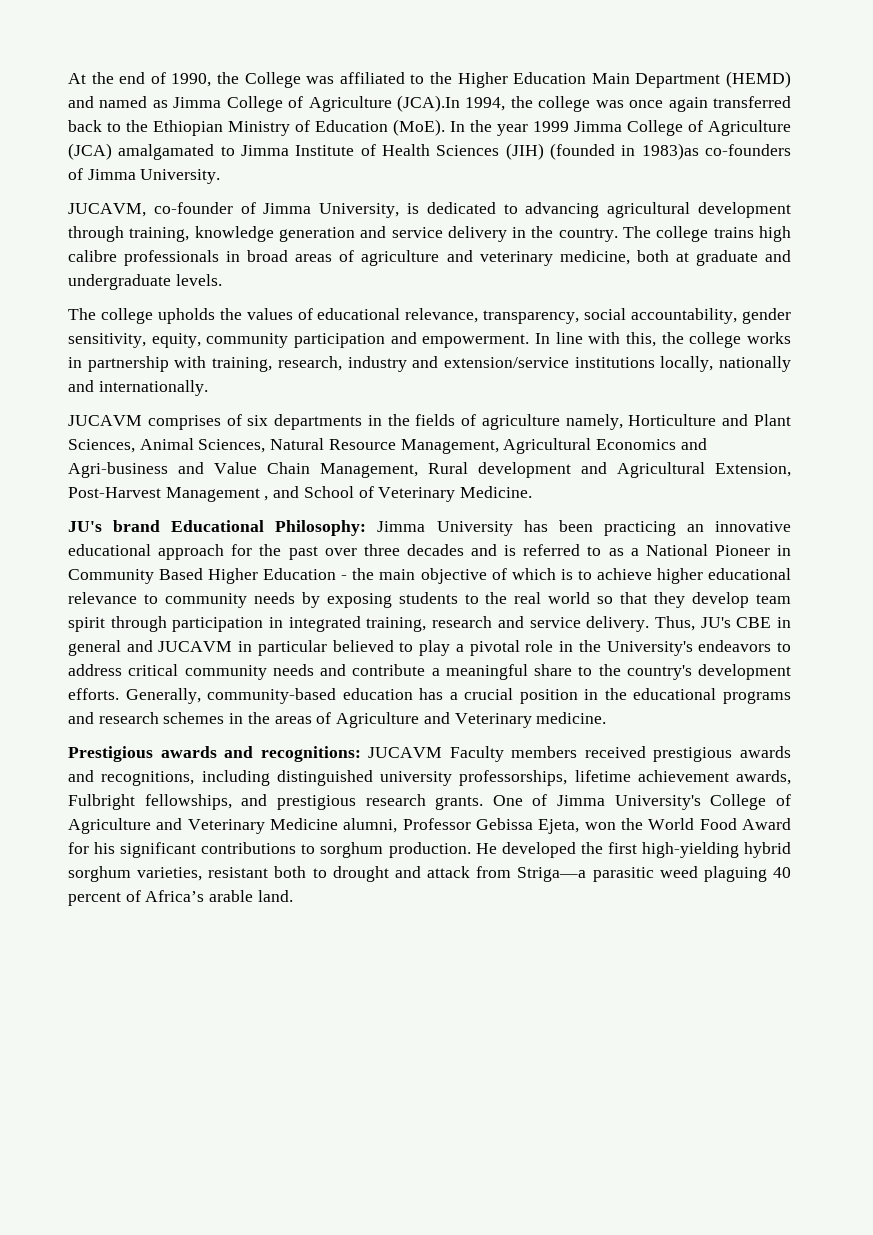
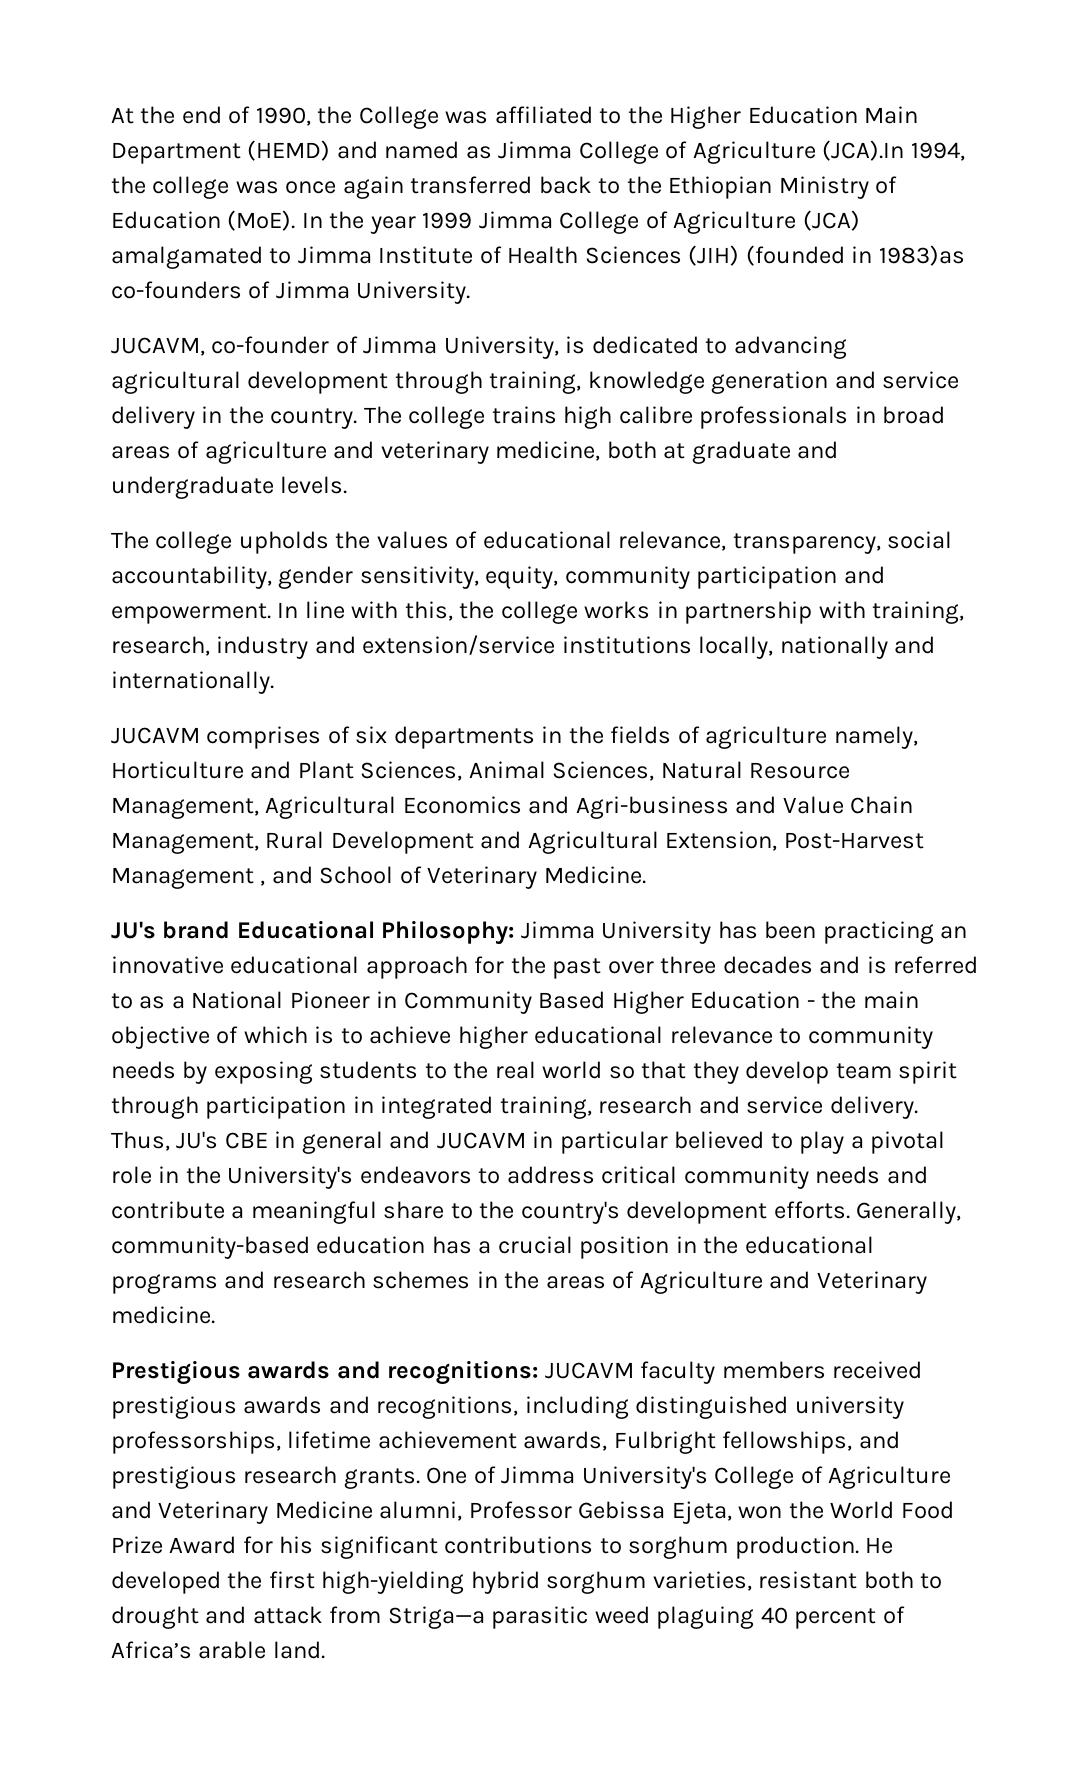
[478,462,571,478] development -> [330,831,474,854] Development
[449,746,504,762] Faculty -> [640,1361,716,1384] faculty
(737, 824) none -> [111,1536,163,1554] Prize

